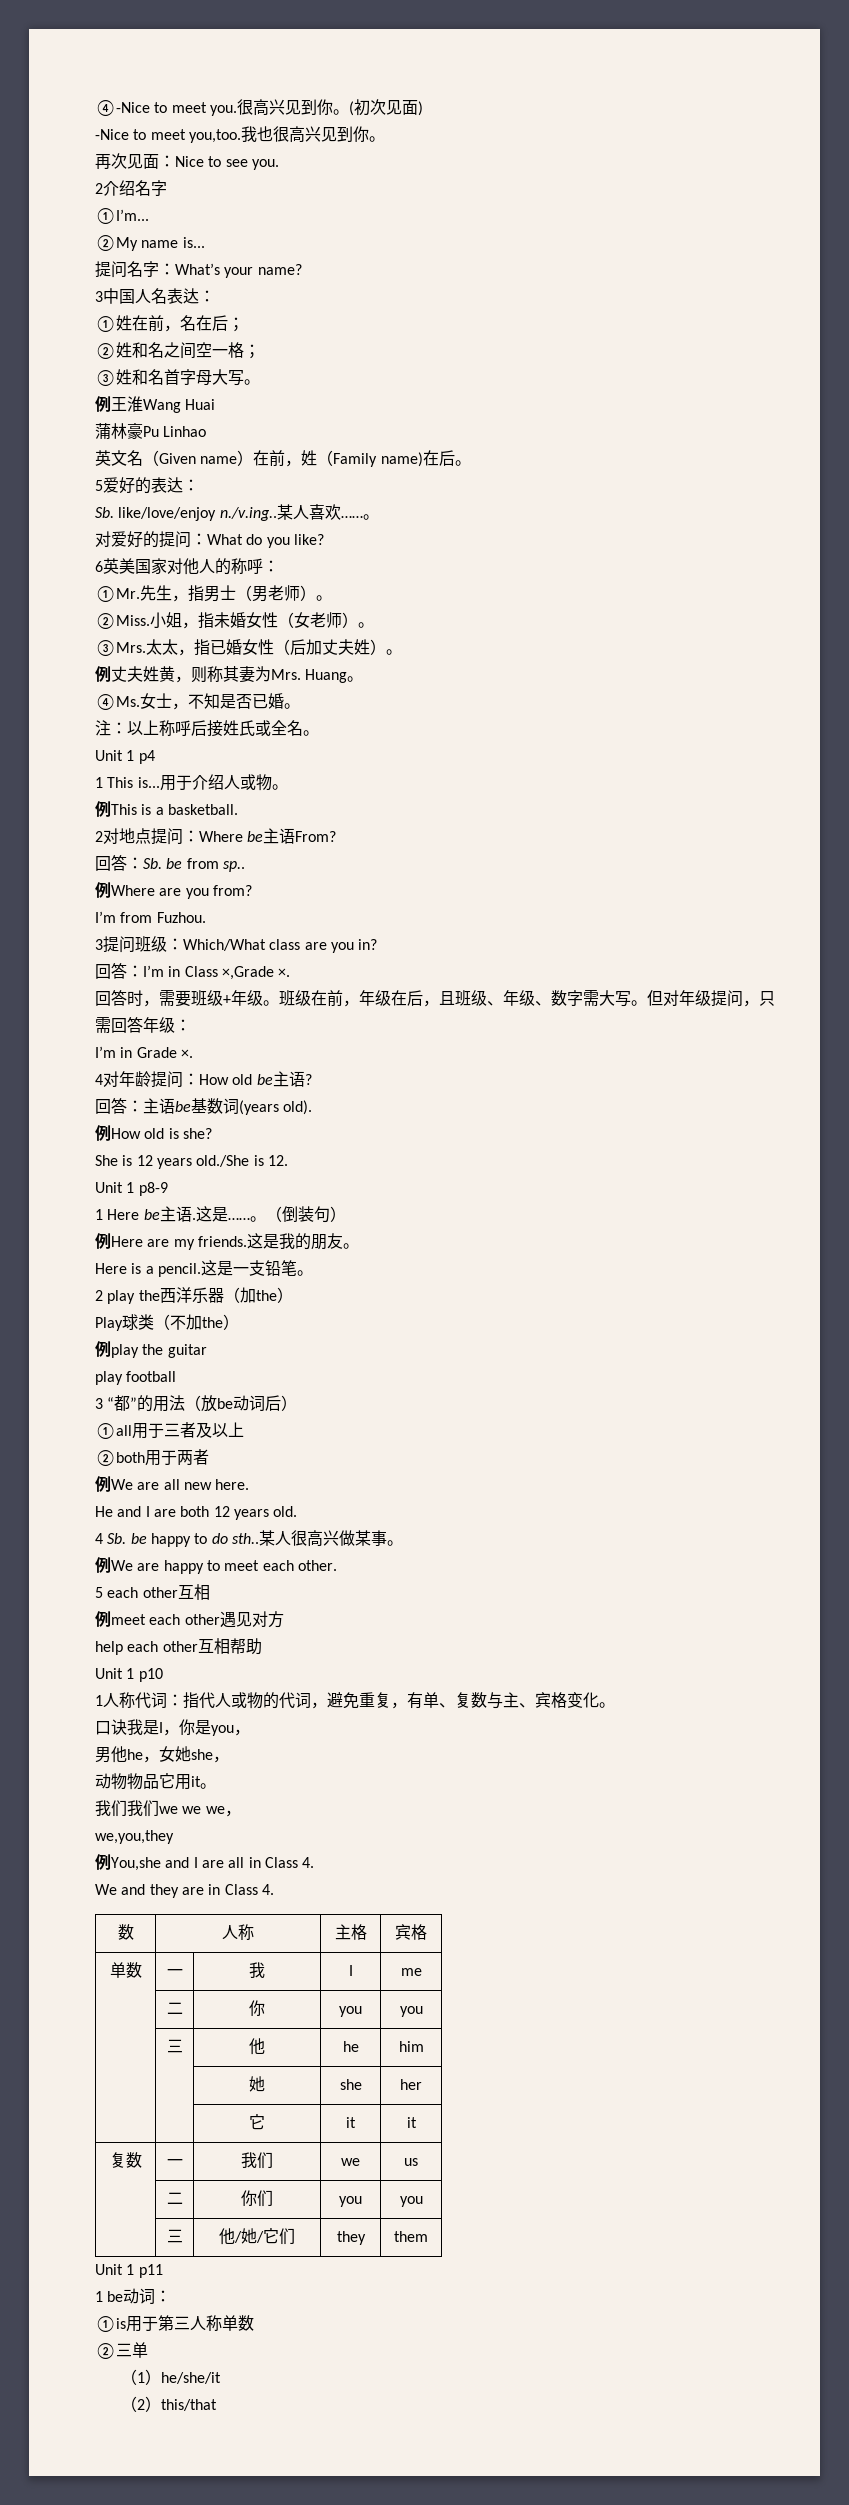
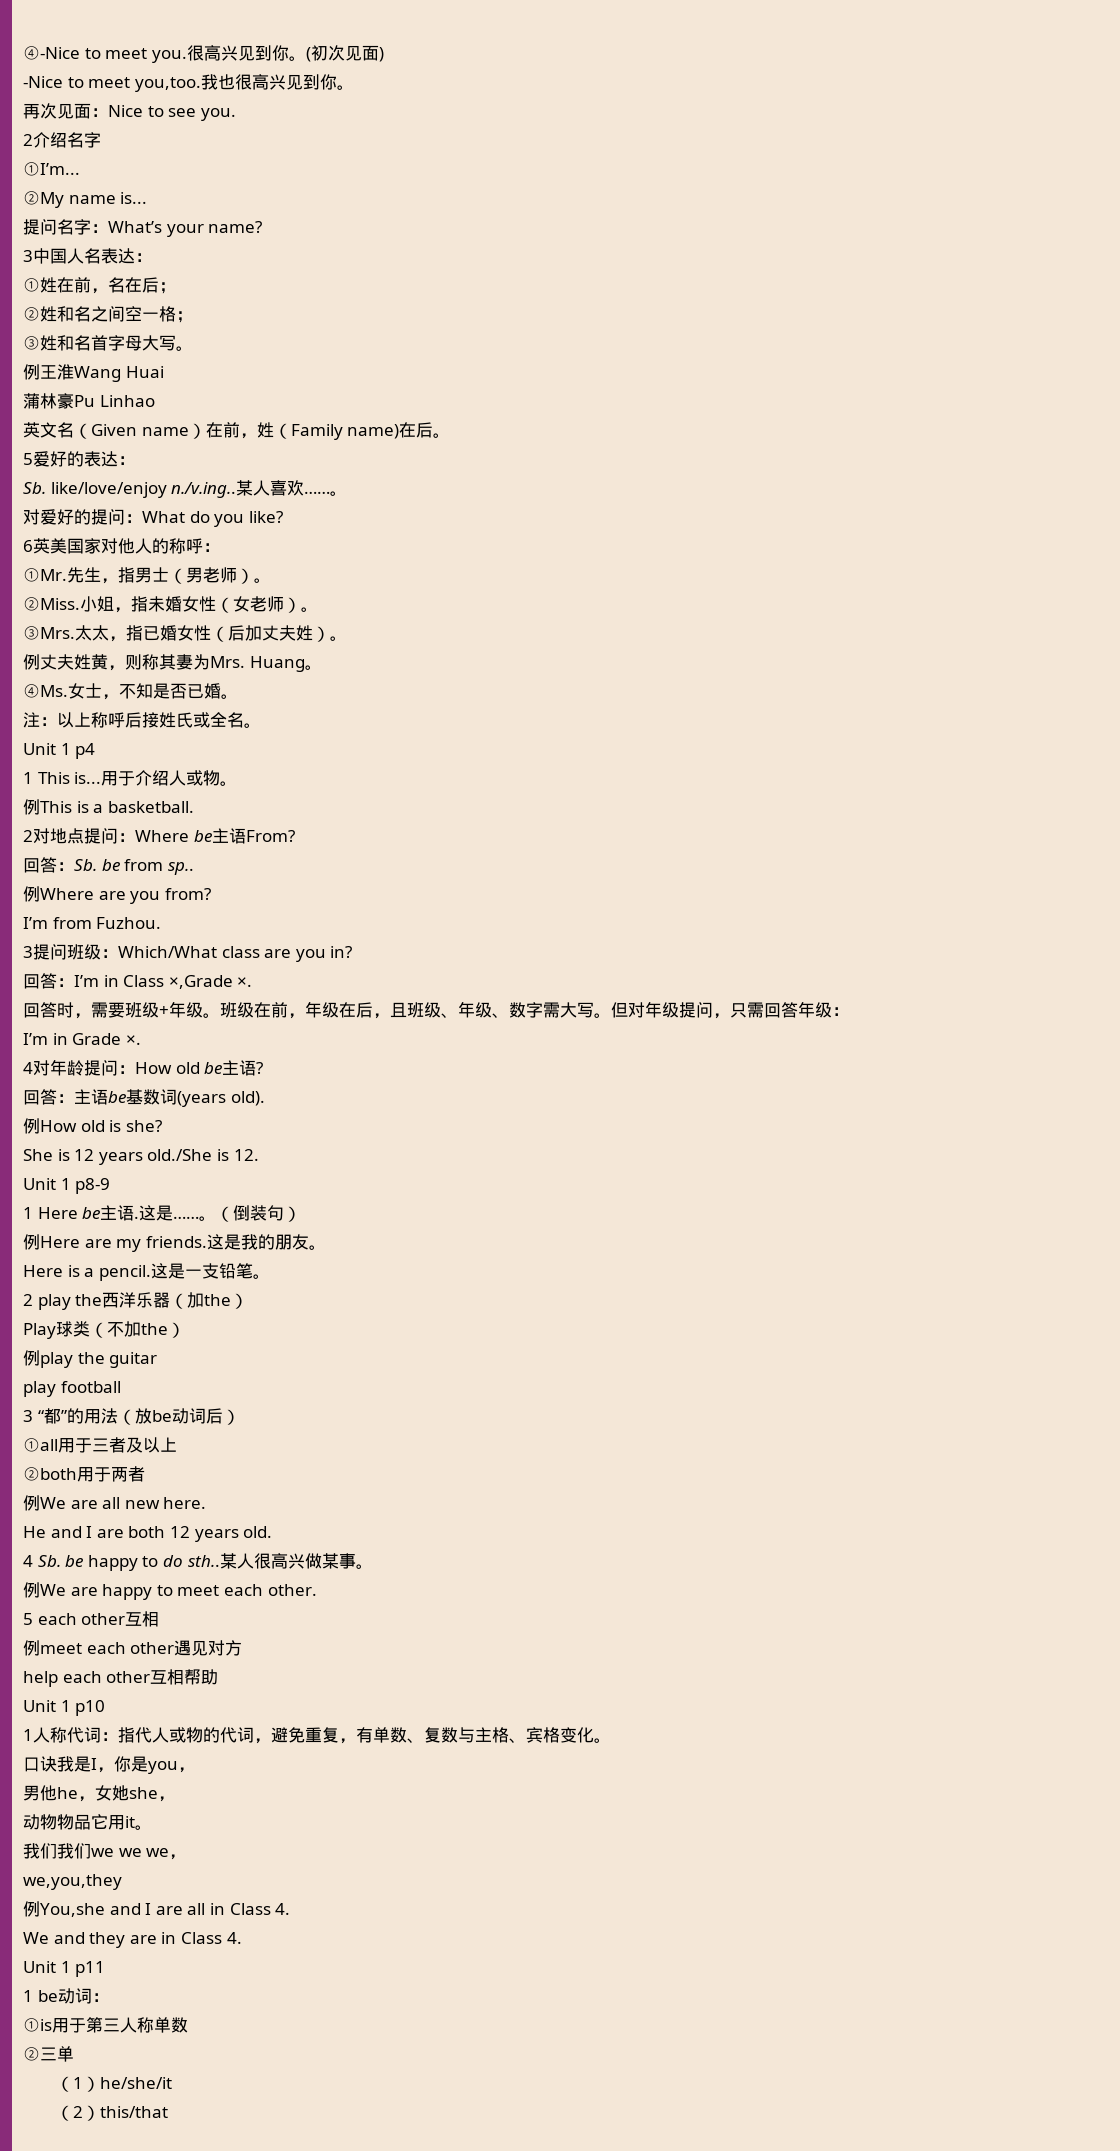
(439, 1700) none -> [390,1727,407,1743] 数
(519, 1700) none -> [492,1727,509,1743] 格
[117,1924,134,1940] [222,1924,254,1940] [334,1924,367,1940] [395,1924,427,1940] [109,1962,142,1978] [166,1969,183,1976] [248,1962,265,1978] [348,1965,353,1976] [400,1968,422,1976] [166,2002,183,2014] [248,2000,265,2016] [339,2006,362,2017] [399,2006,423,2017] [166,2039,183,2053] [248,2038,265,2055] [342,2041,359,2052] [398,2041,424,2052] [248,2076,265,2092] [339,2079,362,2090] [400,2079,422,2090] [248,2114,265,2130] [346,2117,356,2128] [406,2117,417,2128] [109,2152,142,2168] [166,2159,183,2166] [240,2152,273,2169] [341,2158,360,2166] [404,2158,418,2166] [166,2192,183,2204] [240,2190,273,2207] [339,2196,362,2207] [399,2196,423,2207] [166,2229,183,2243] [219,2228,295,2245] [336,2231,366,2245] [394,2231,428,2242] // 数 | 人称 | 主格 | 宾格 // 单数 | 一 | 我 | I | me // | 二 | 你 | you | you // | 三 | 他 | he | him // | | 她 | she | her // | | 它 | it | it // 复数 | 一 | 我们 | we | us // | 二 | 你们 | you | you // | 三 | 他/她/它们 | they | them -> (242, 1938) none

